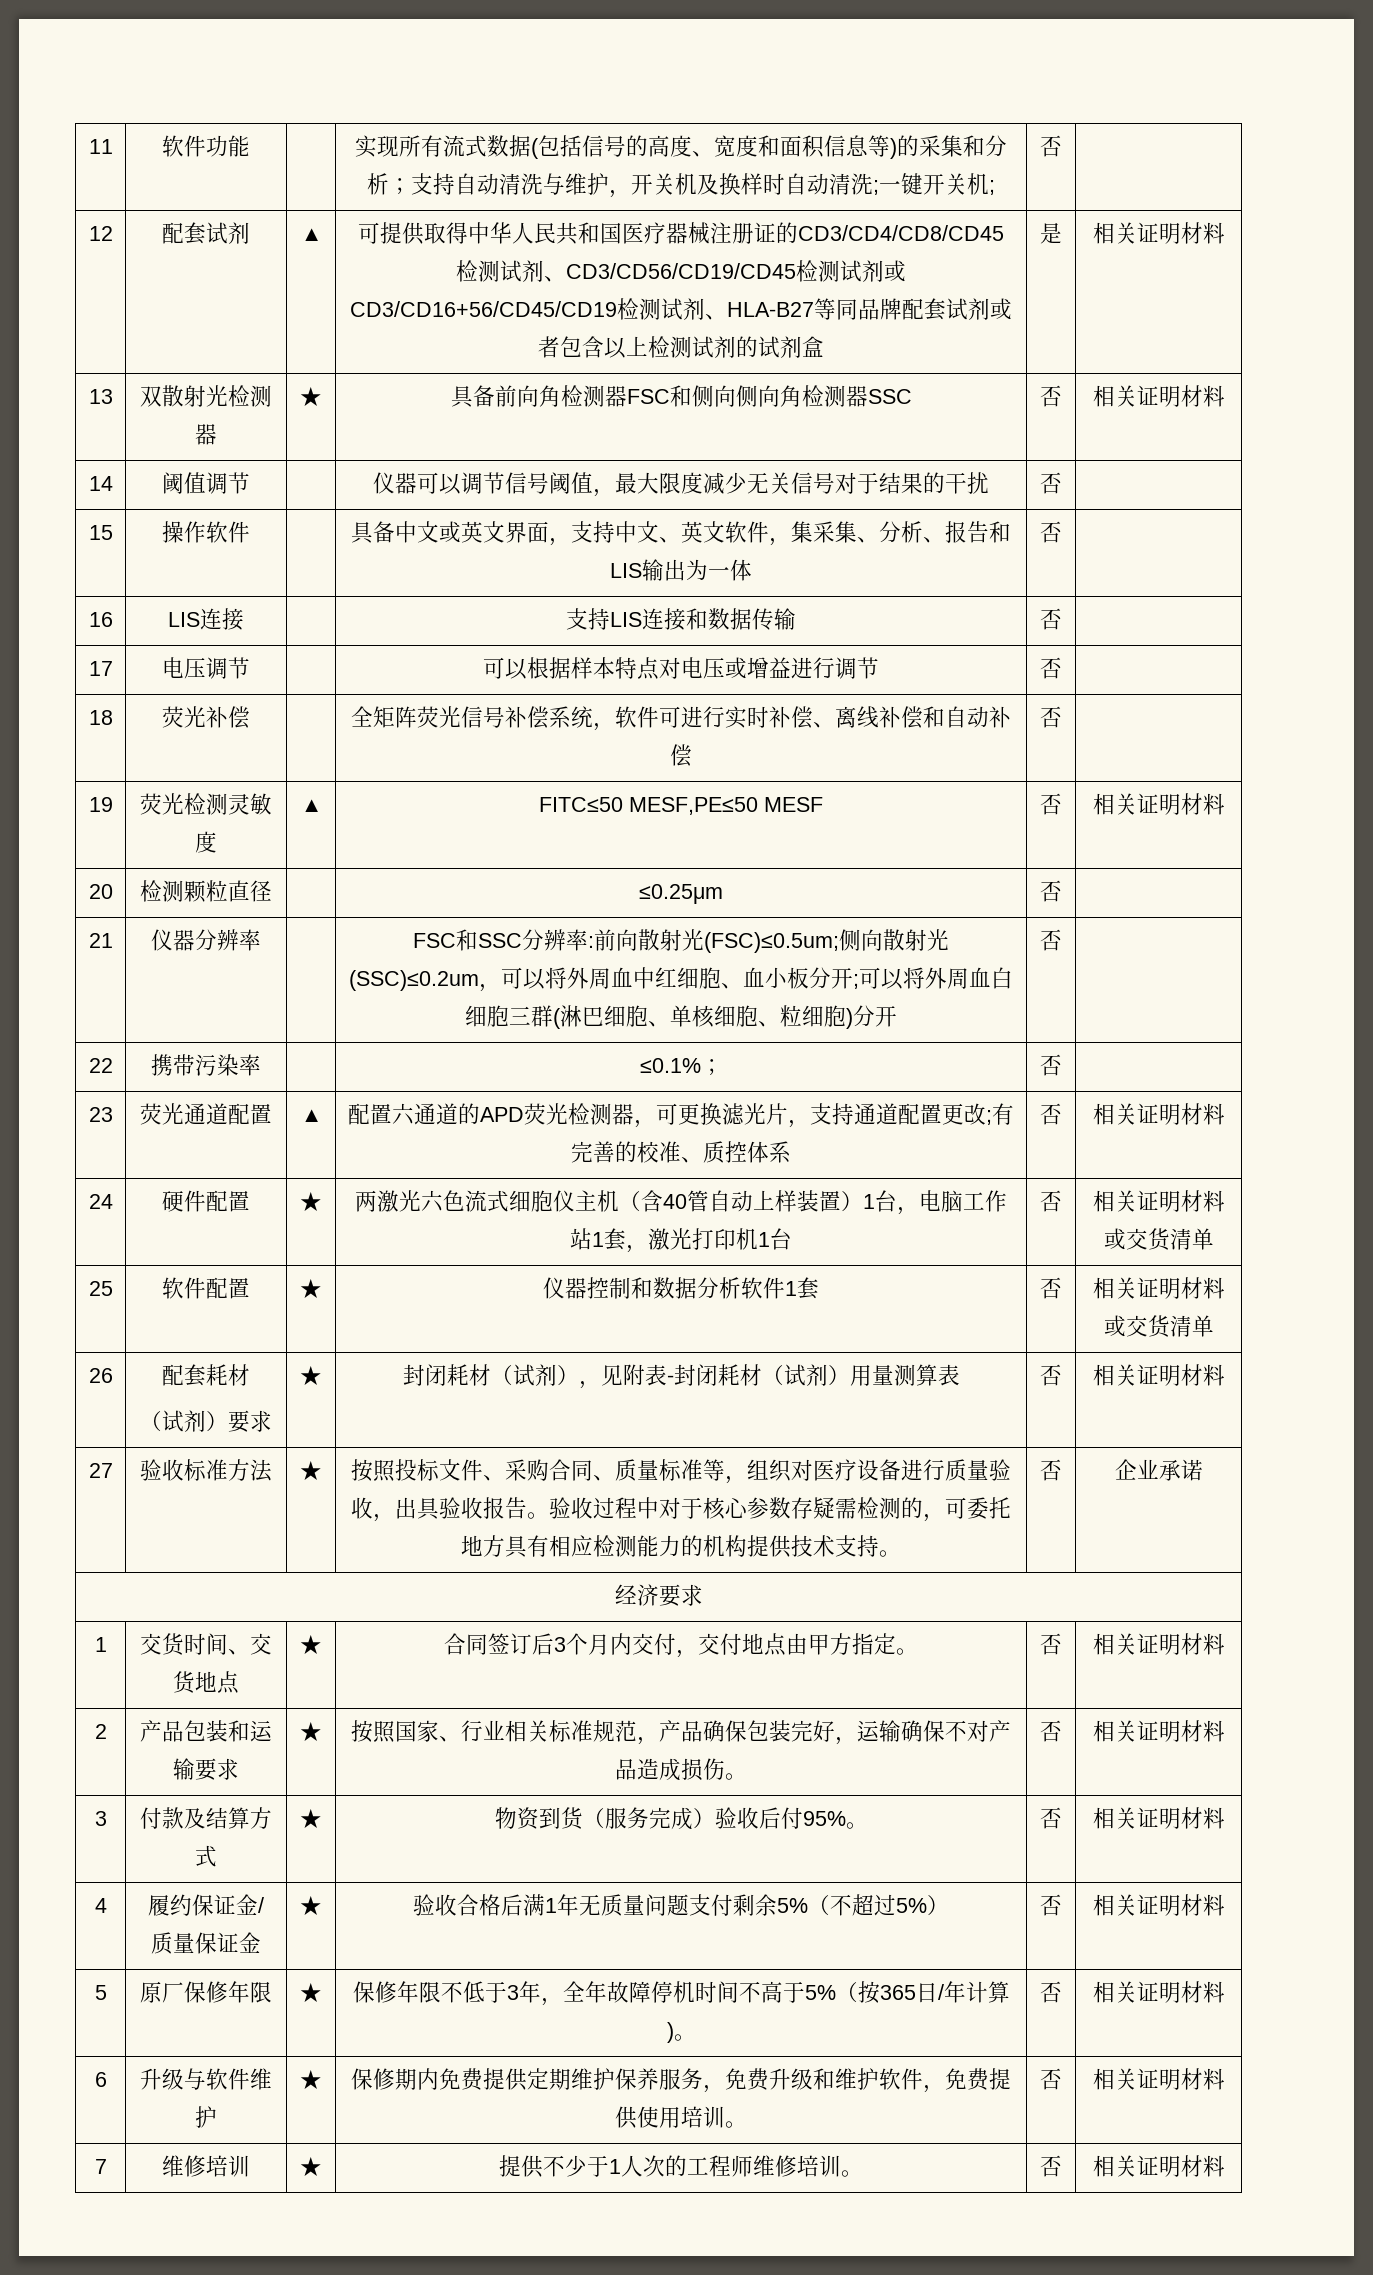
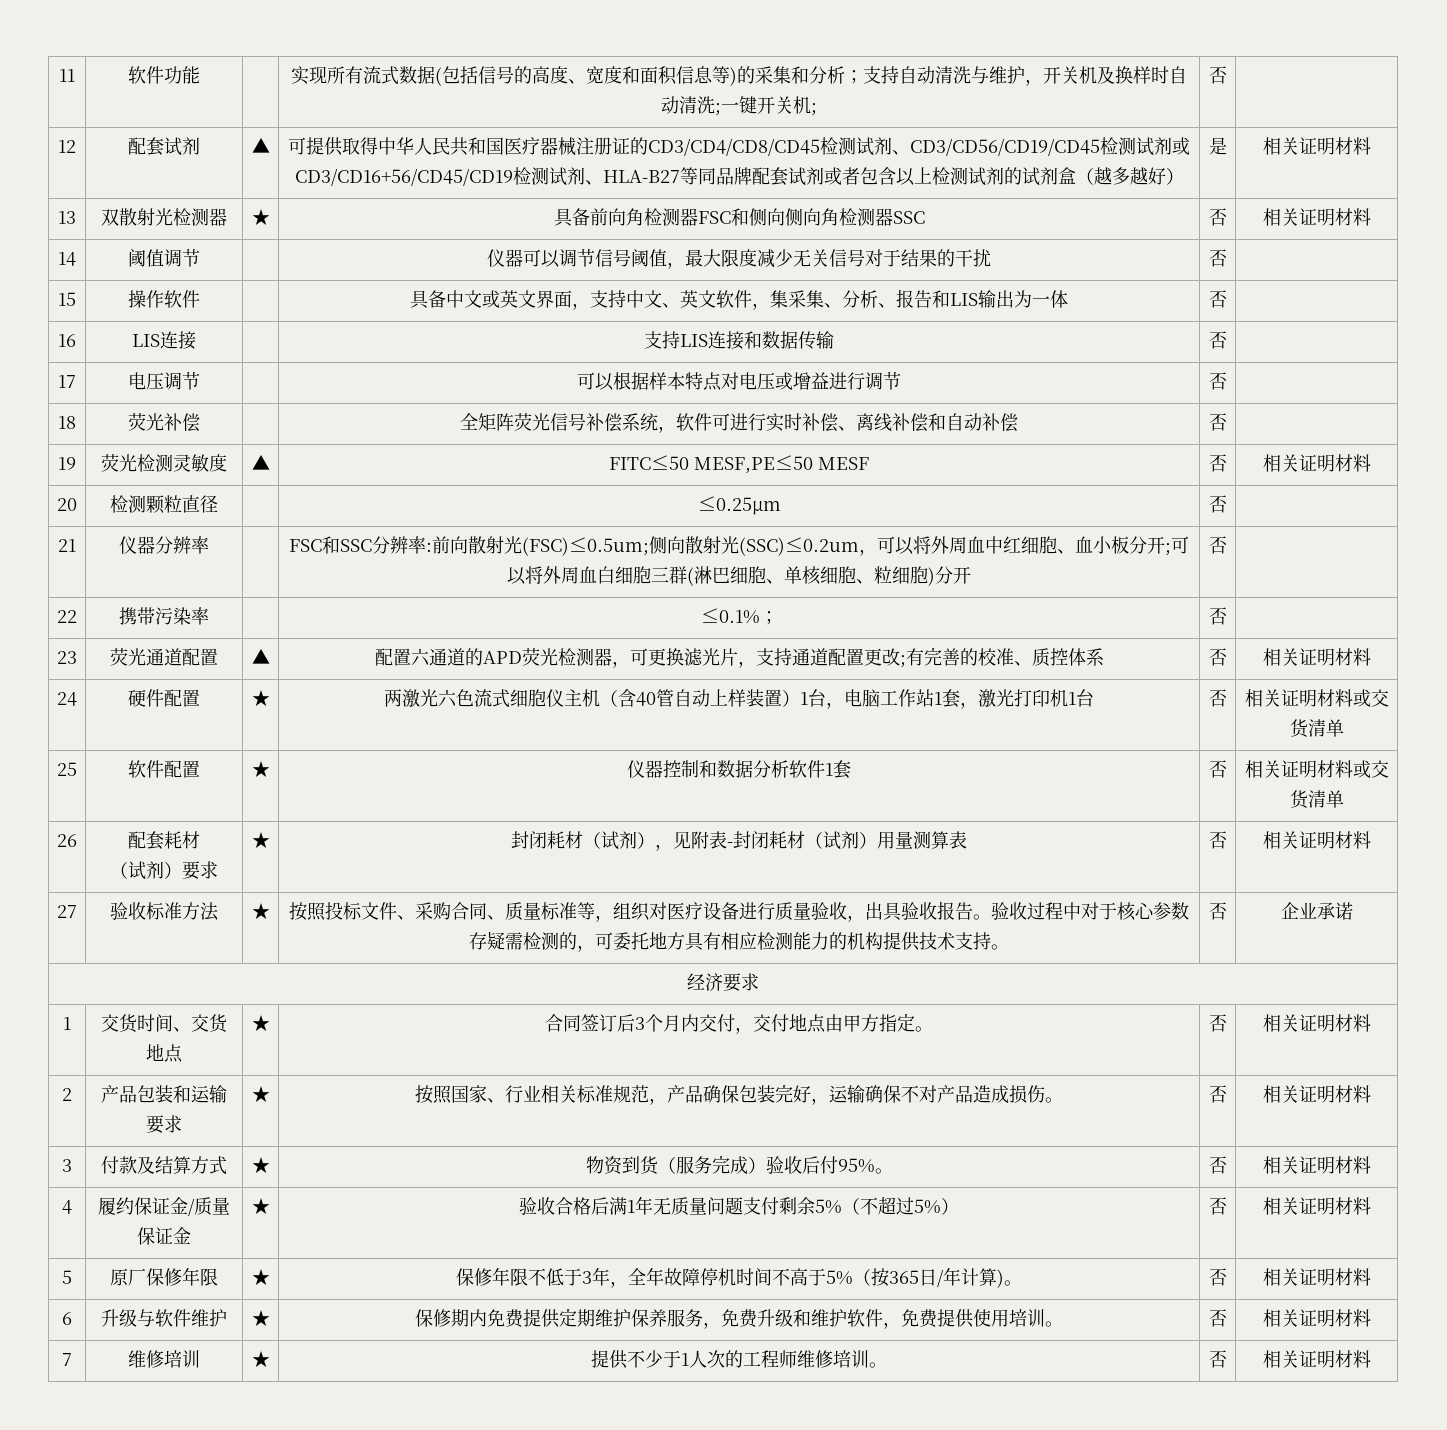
(824, 346) none -> [1075,167,1184,185] （越多越好）

